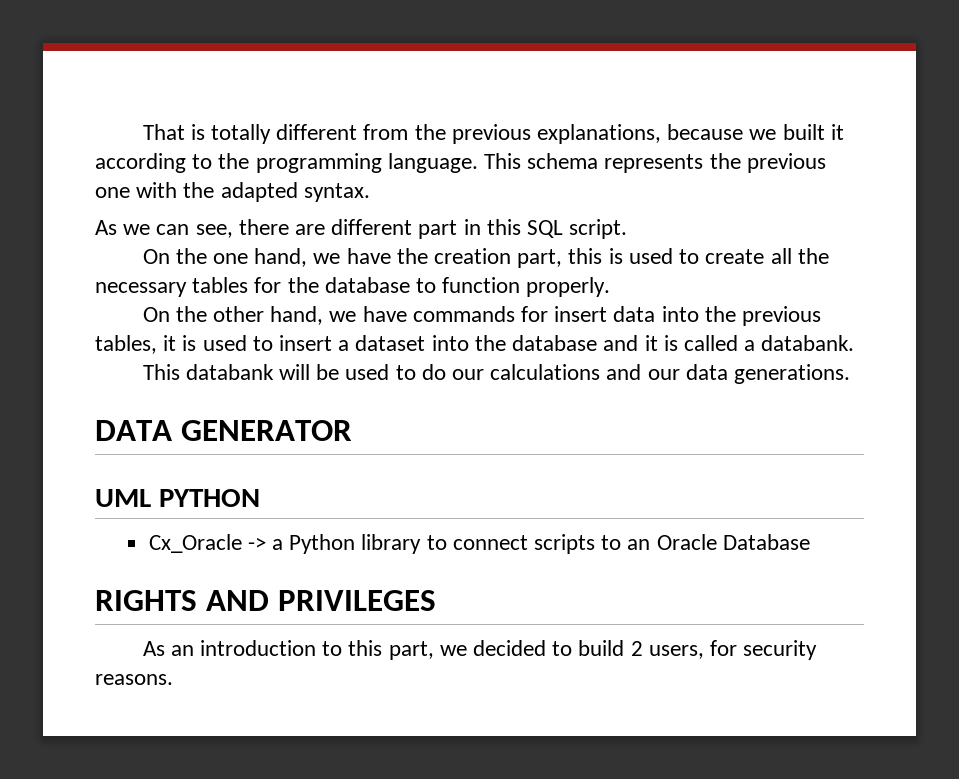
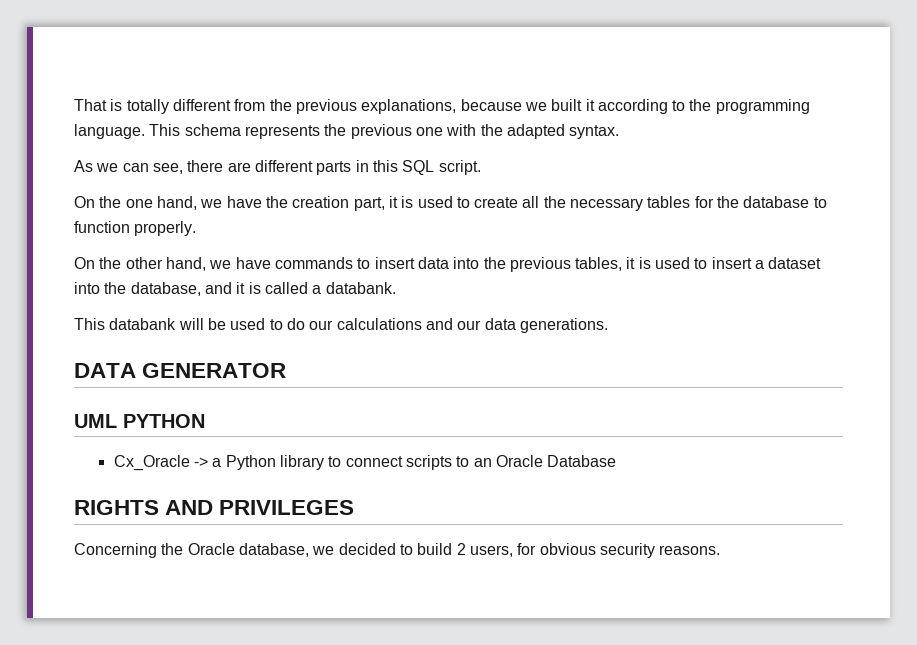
[418,220,458,239] part -> [316,161,352,175] parts
[568,248,603,264] this -> [388,196,398,208] it
[521,306,549,322] for -> [357,258,371,269] to
[512,335,598,351] database -> [130,282,201,296] database,
[142,640,434,660] As an introduction to this part, -> [74,543,309,558] Concerning the Oracle database,
(738, 648) none -> [539,543,596,555] obvious

